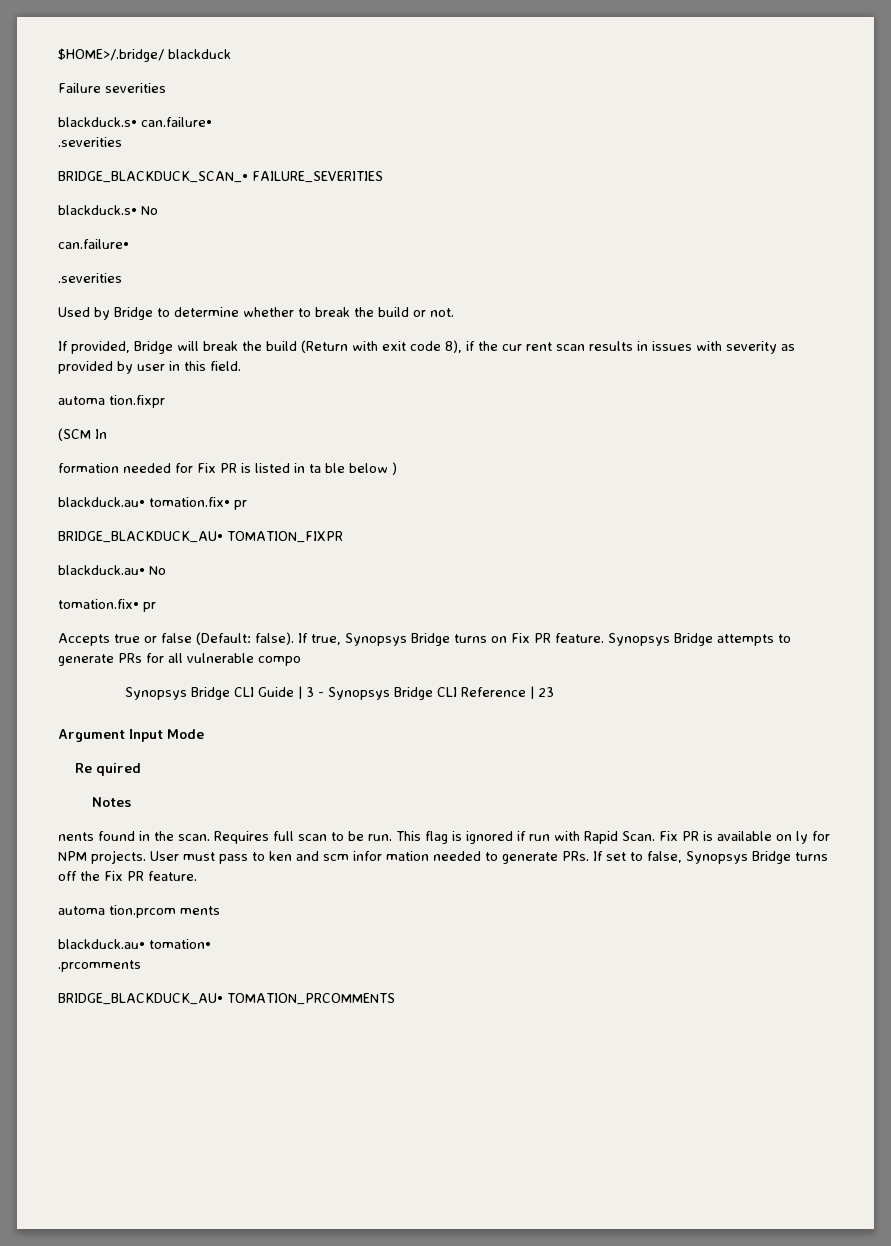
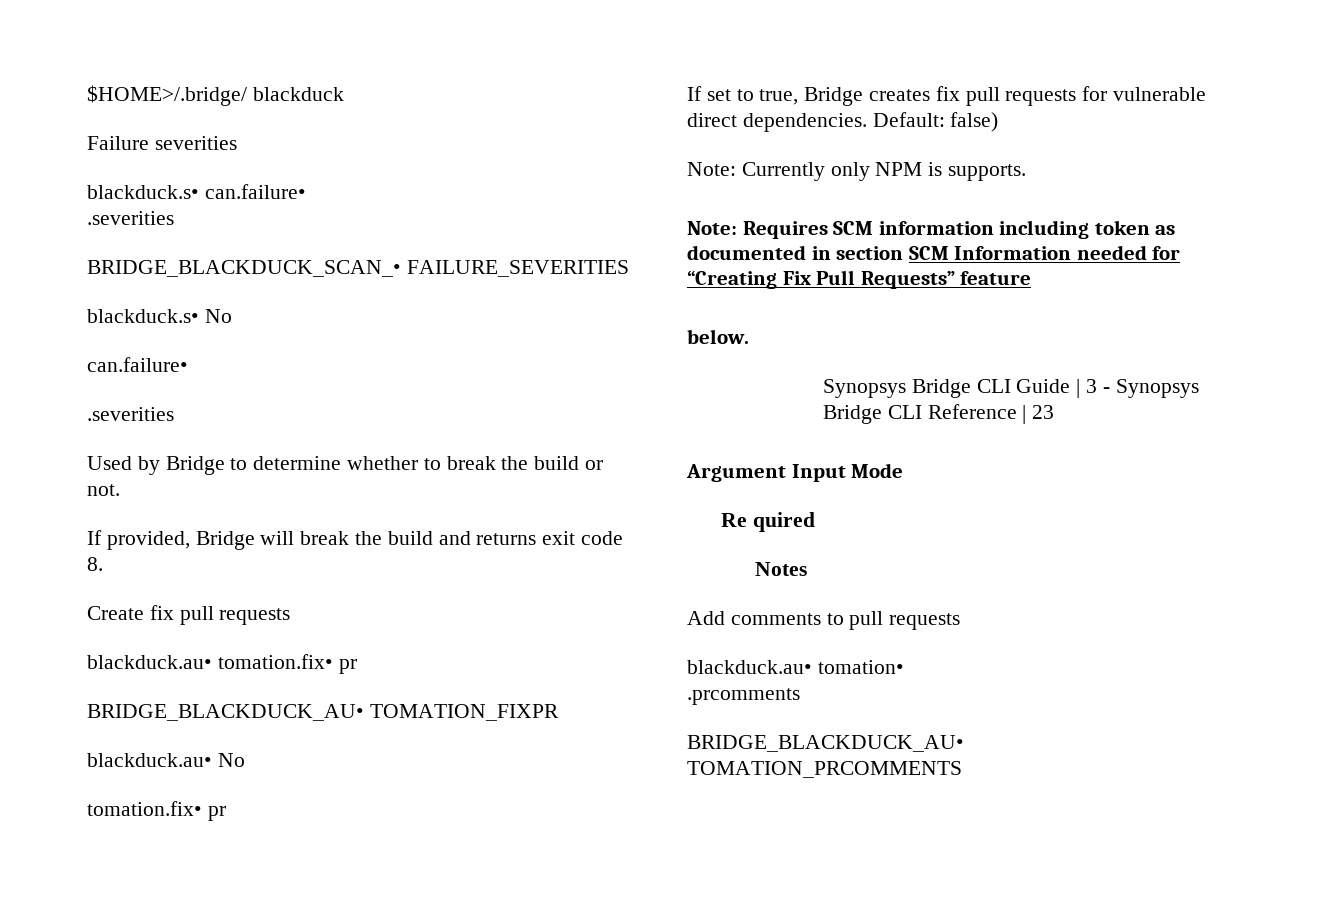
[301,340,795,354] [58,361,241,374] [58,395,165,408] [58,428,107,441] [58,462,397,475] (Return with exit code 8), if the cur rent scan results in issues with severity as provided by user in this field. // automa tion.fixpr // (SCM In // formation needed for Fix PR is listed in ta ble below ) -> [438,531,624,545] [87,557,103,571] [87,605,291,625] and returns exit code 8. // Create fix pull requests
[58,632,791,646] [58,653,301,666] Accepts true or false (Default: false). If true, Synopsys Bridge turns on Fix PR feature. Synopsys Bridge attempts to generate PRs for all vulnerable compo -> [687,86,1207,106] [687,112,999,132] [687,162,1027,181] [687,220,1176,239] [687,245,1181,260] [687,270,1032,289] [687,329,749,344] If set to true, Bridge creates fix pull requests for vulnerable direct dependencies. Default: false) // Note: Currently only NPM is supports. // Note: Requires SCM information including token as documented in section SCM Information needed for “Creating Fix Pull Requests” feature // below.
[58,831,830,844] [58,850,828,864] [58,871,197,881] [58,905,220,918] nents found in the scan. Requires full scan to be run. This flag is ignored if run with Rapid Scan. Fix PR is available on ly for NPM projects. User must pass to ken and scm infor mation needed to generate PRs. If set to false, Synopsys Bridge turns off the Fix PR feature. // automa tion.prcom ments -> [687,611,961,630] Add comments to pull requests

